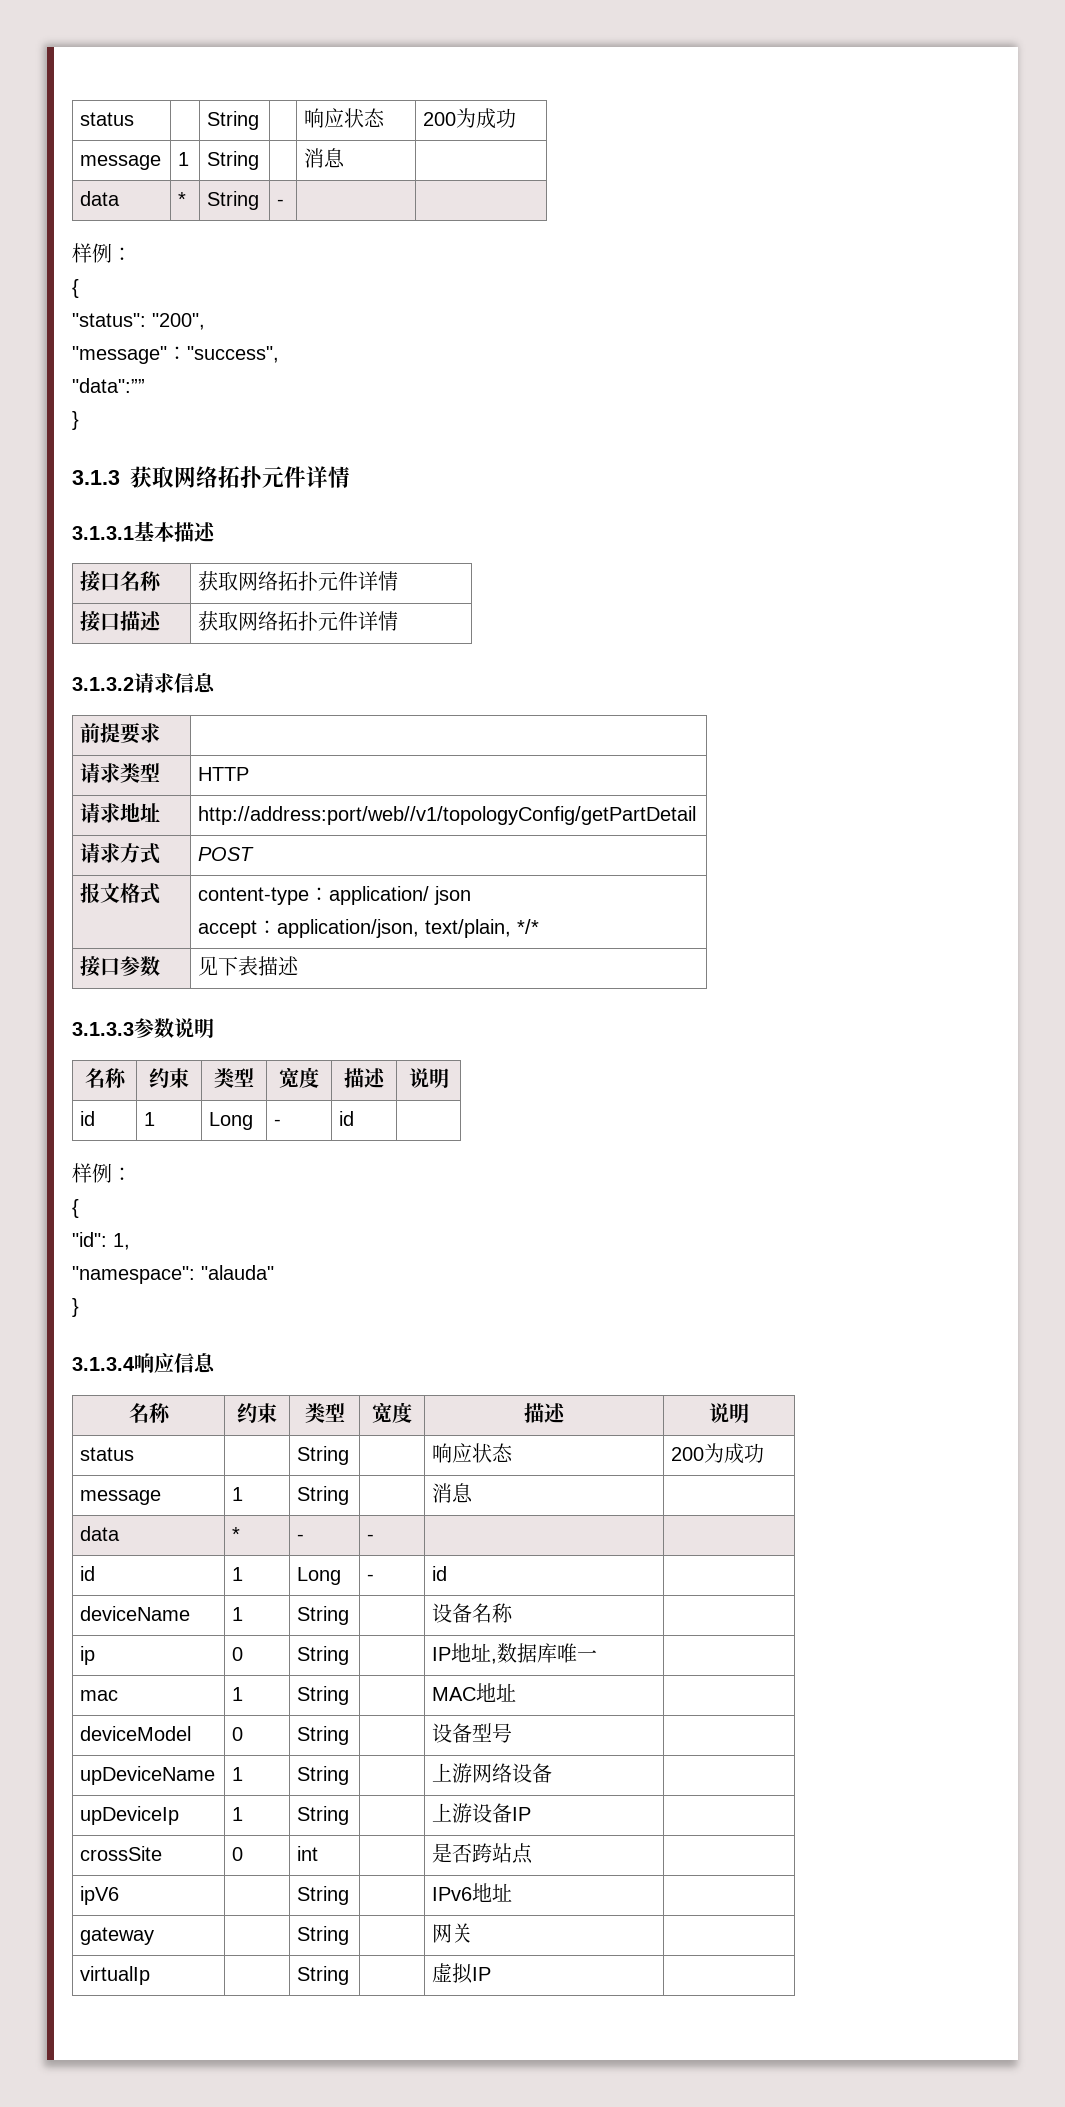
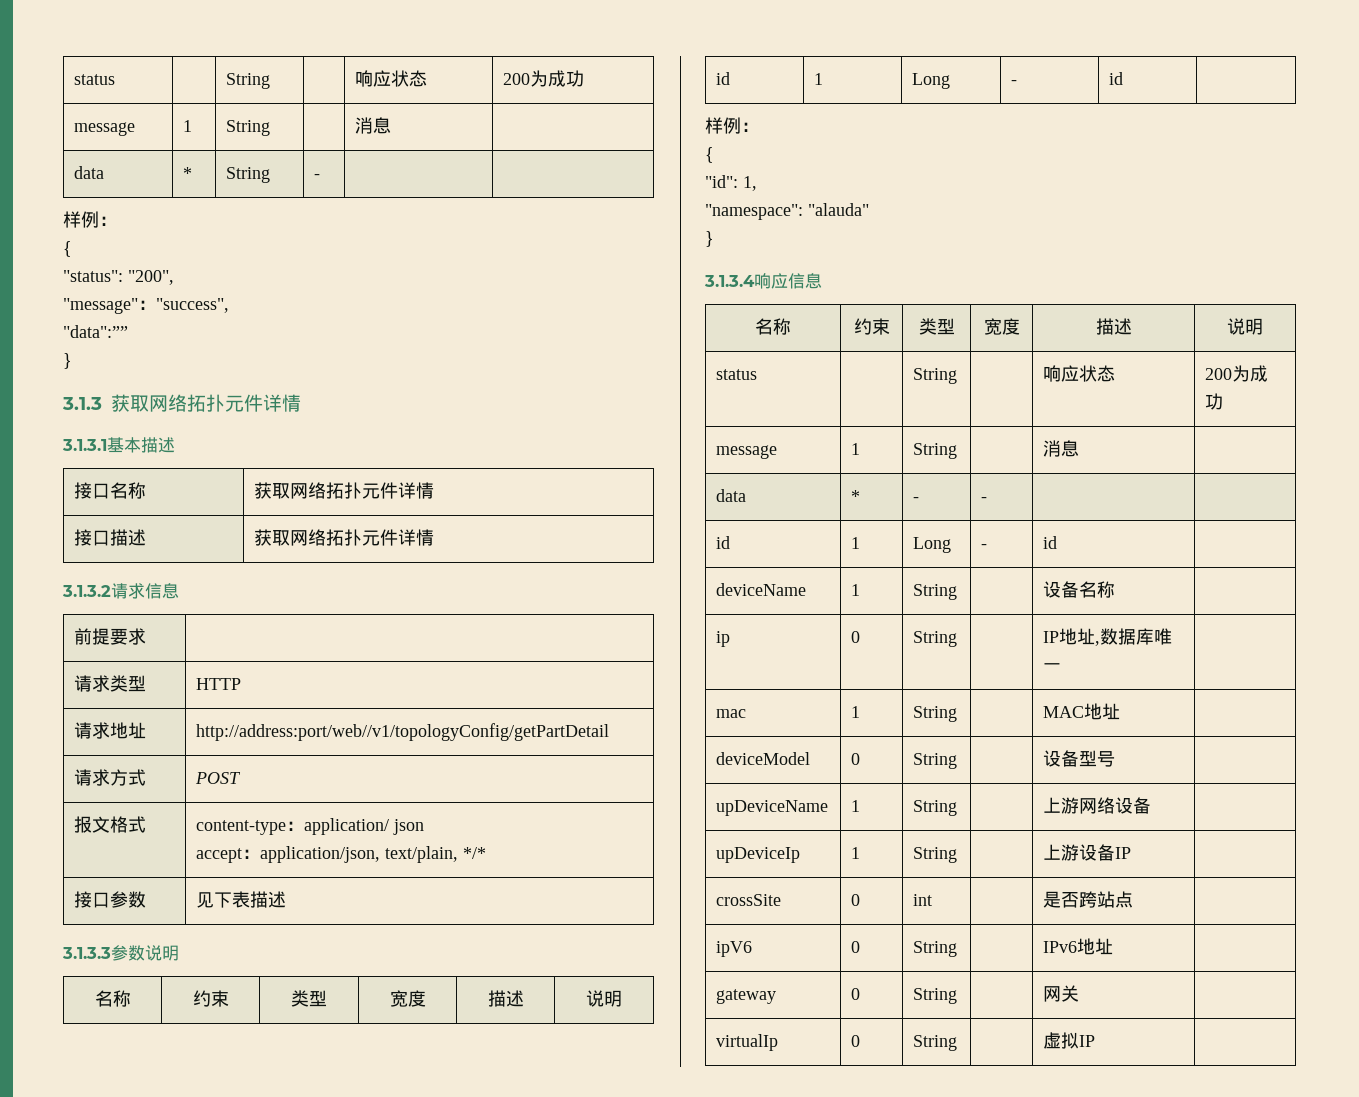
(120, 1895) none -> [851,941,861,953] 0
(155, 1936) none -> [851,988,861,1000] 0
(151, 1975) none -> [851,1035,861,1047] 0

